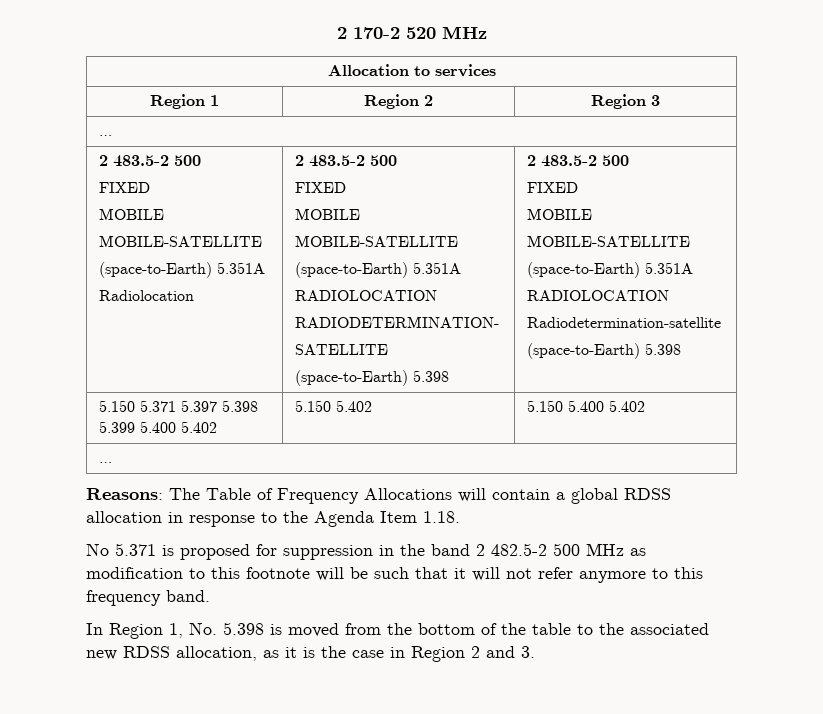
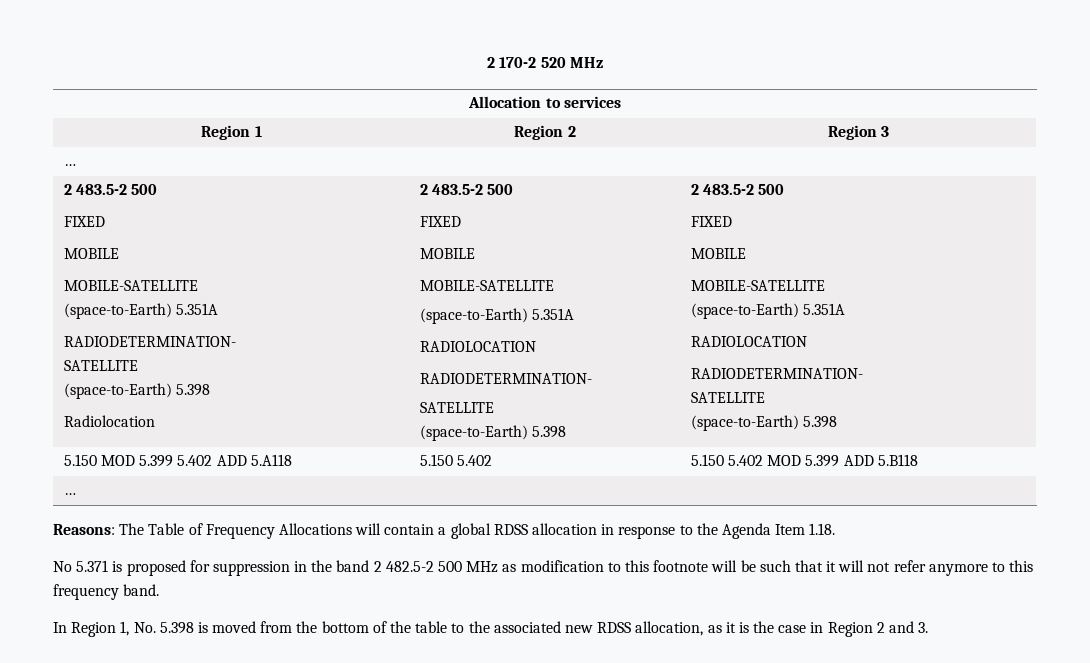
(266, 268) none -> [63,336,236,347] [63,360,138,371] [63,383,211,399] // RADIODETERMINATION- // SATELLITE // (space-to-Earth) 5.398
[527,317,722,328] Radiodetermination-satellite -> [690,368,863,379] [690,392,765,403] RADIODETERMINATION- // SATELLITE
[140,400,259,412] [99,421,218,433] 5.371 5.397 5.398 5.399 5.400 5.402 -> [101,454,292,467] MOD 5.399 5.402 ADD 5.A118
[568,400,646,412] 5.400 5.402 -> [728,454,918,467] 5.402 MOD 5.399 ADD 5.B118

